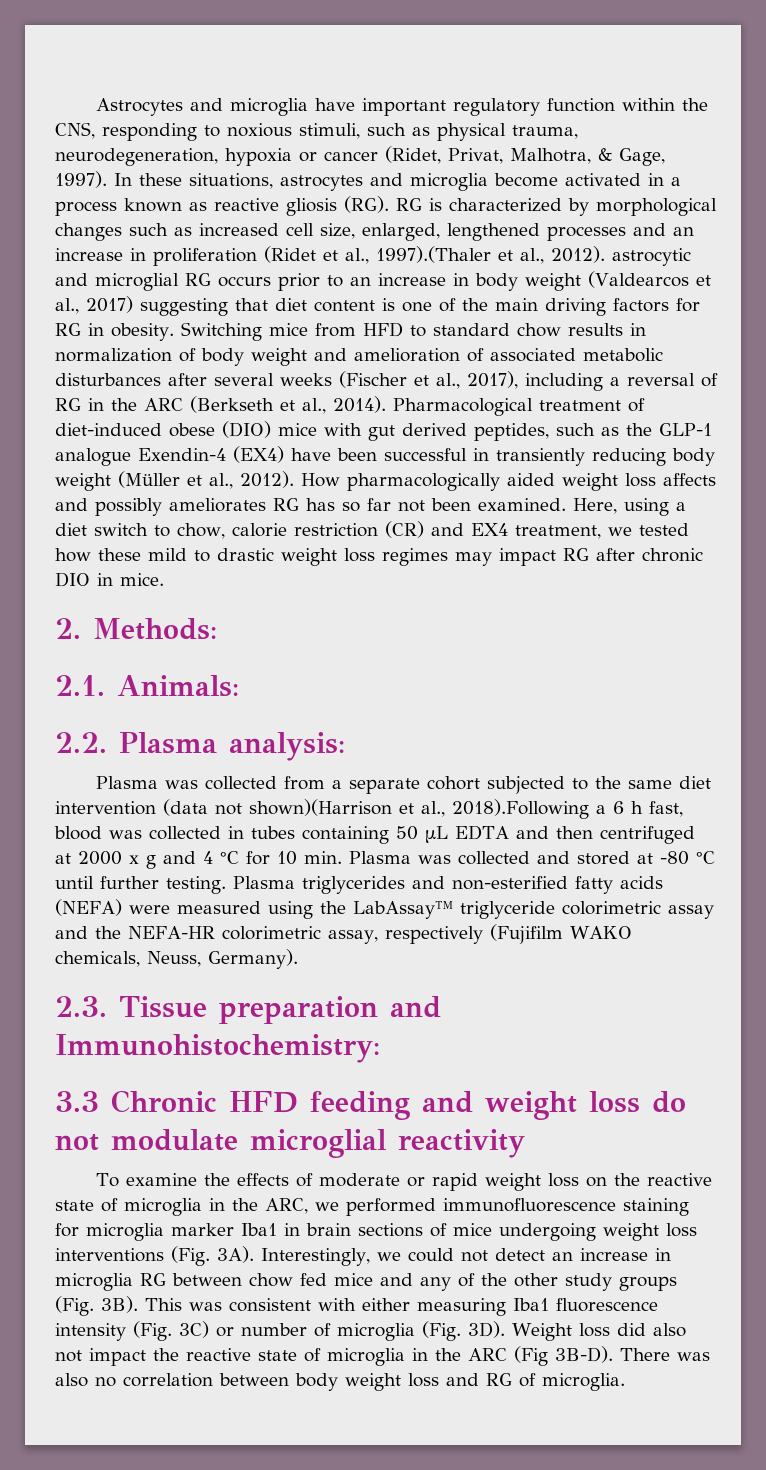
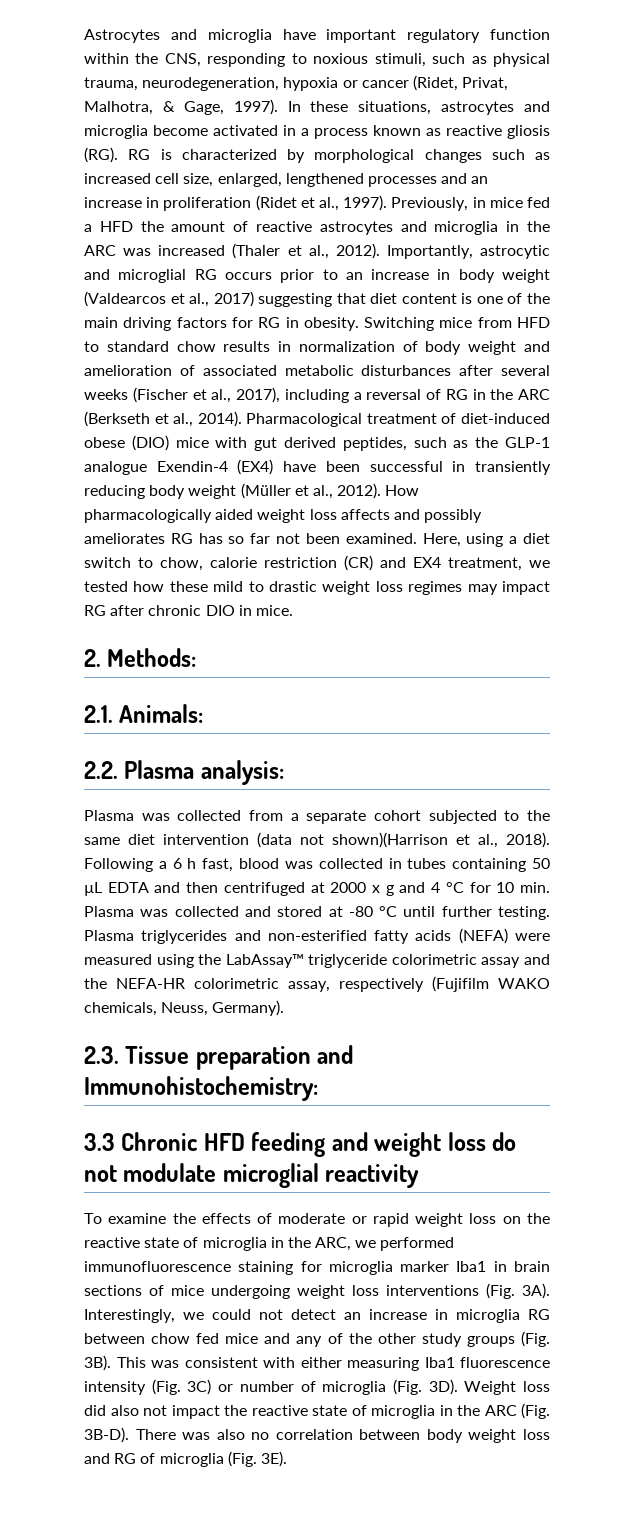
[376,246,605,264] 1997).(Thaler et al., 2012). -> [343,195,550,211] [84,221,550,235] [84,243,473,259] 1997). Previously, in mice fed a HFD the amount of reactive astrocytes and microglia in the ARC was increased (Thaler et al., 2012). Importantly,
[452,799,589,819] 2018).Following -> [506,832,550,848] [84,858,153,872] 2018). Following
[514,1346,548,1366] (Fig -> [521,1403,550,1419] (Fig.
[542,1373,625,1391] microglia. -> [159,1451,287,1467] microglia (Fig. 3E).

